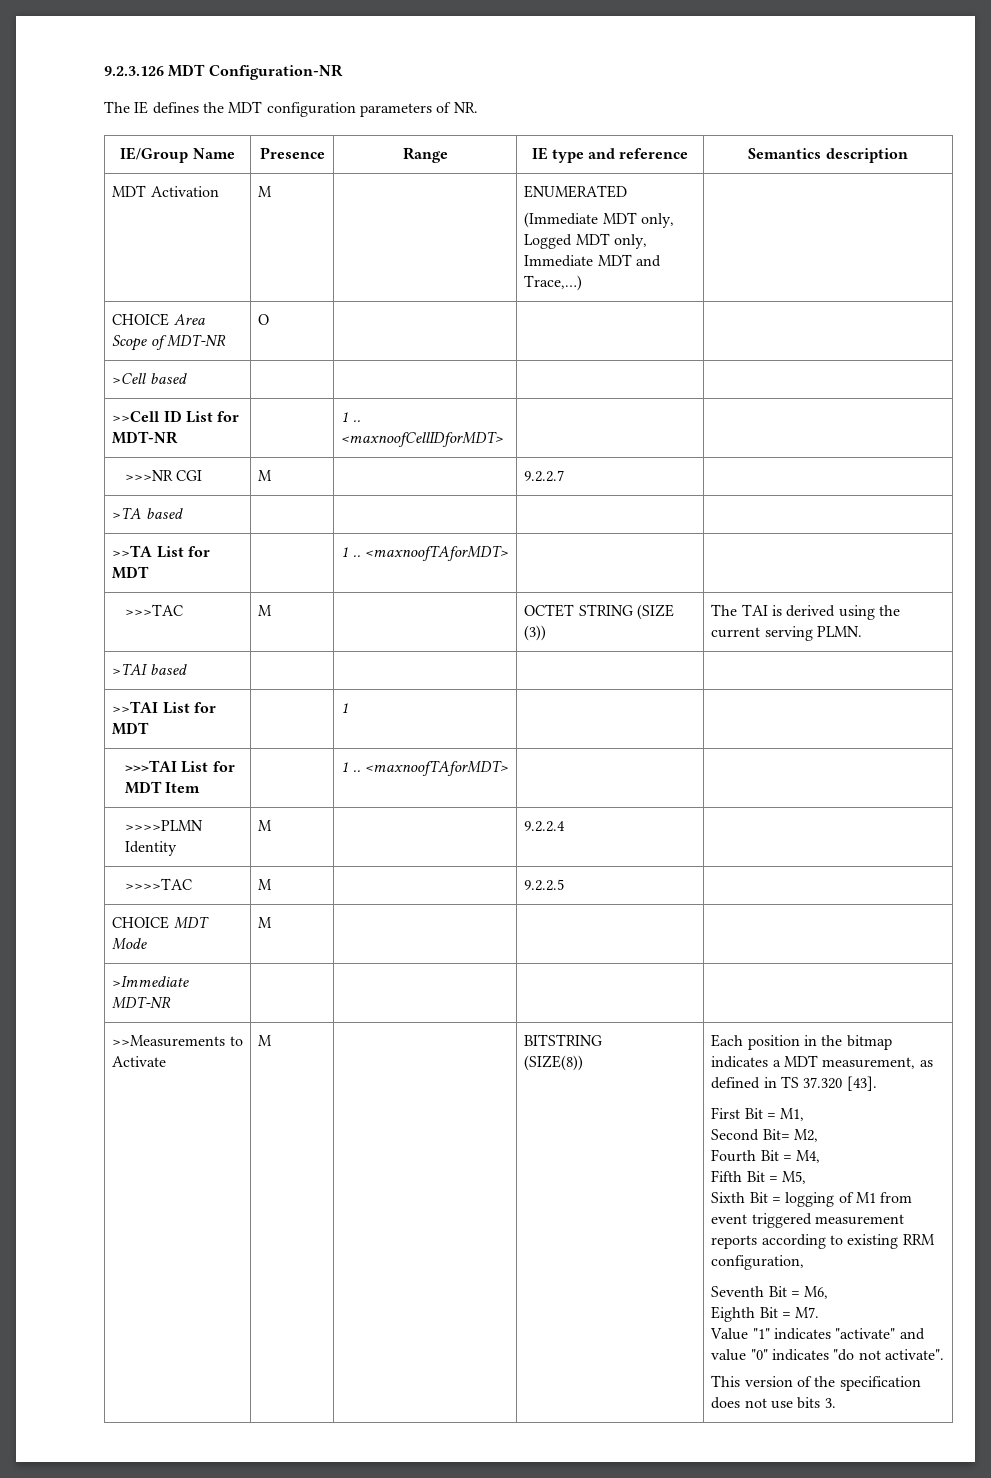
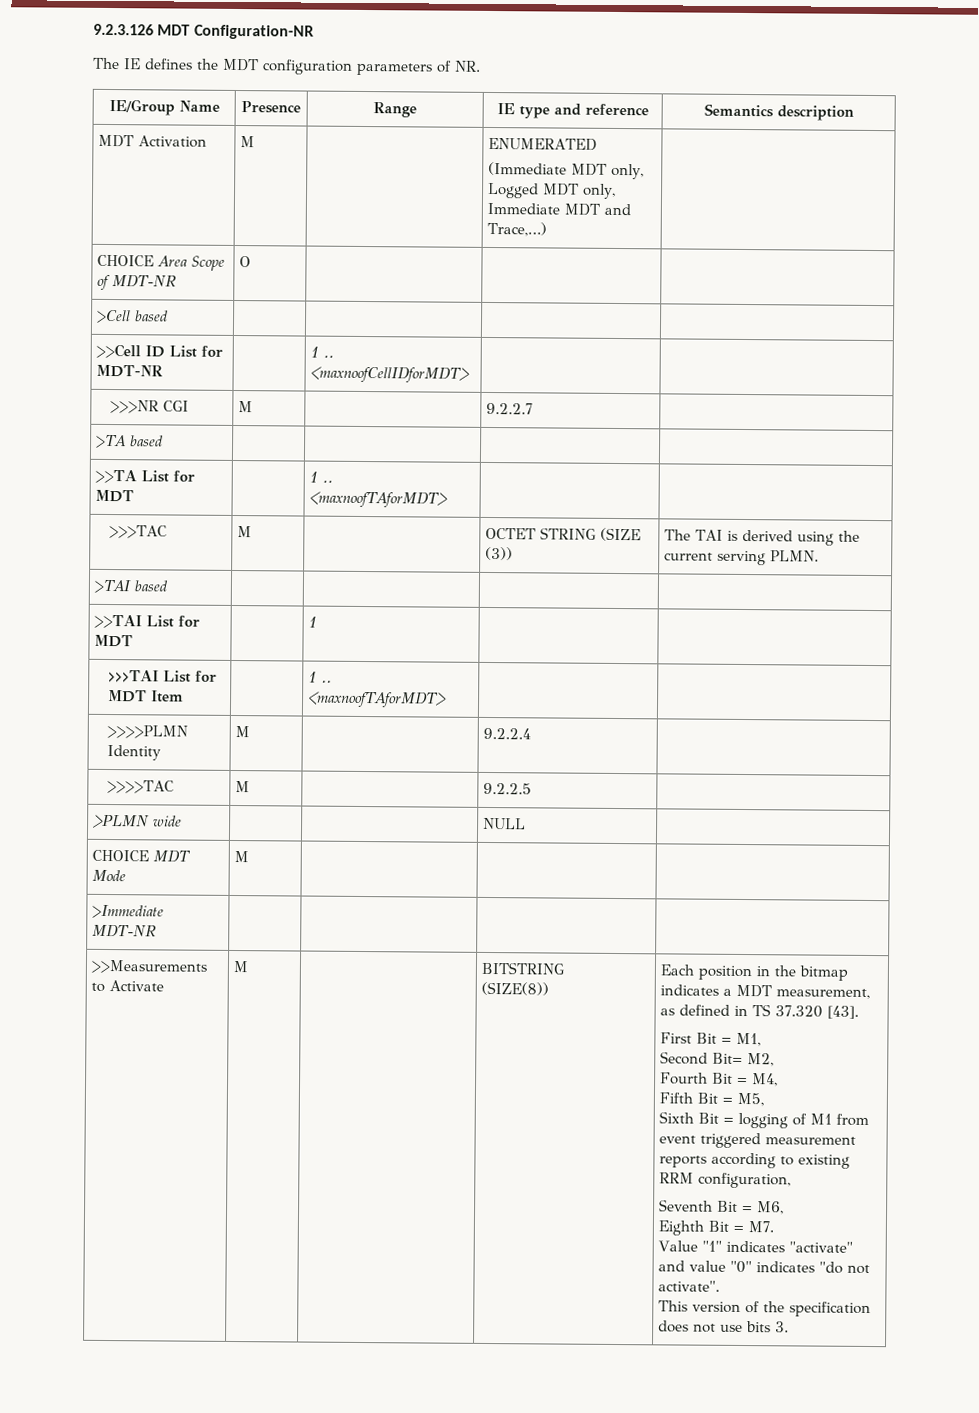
(565, 885) none -> [93,814,183,829] [483,817,527,830] // >PLMN wide | | | NULL |

